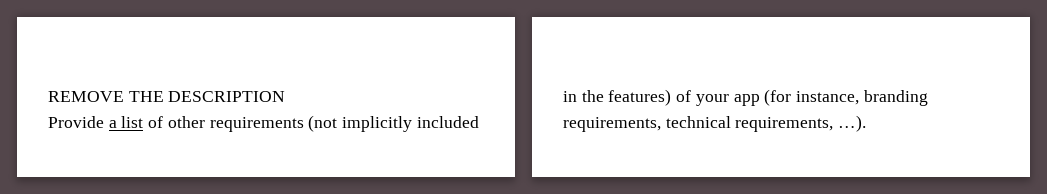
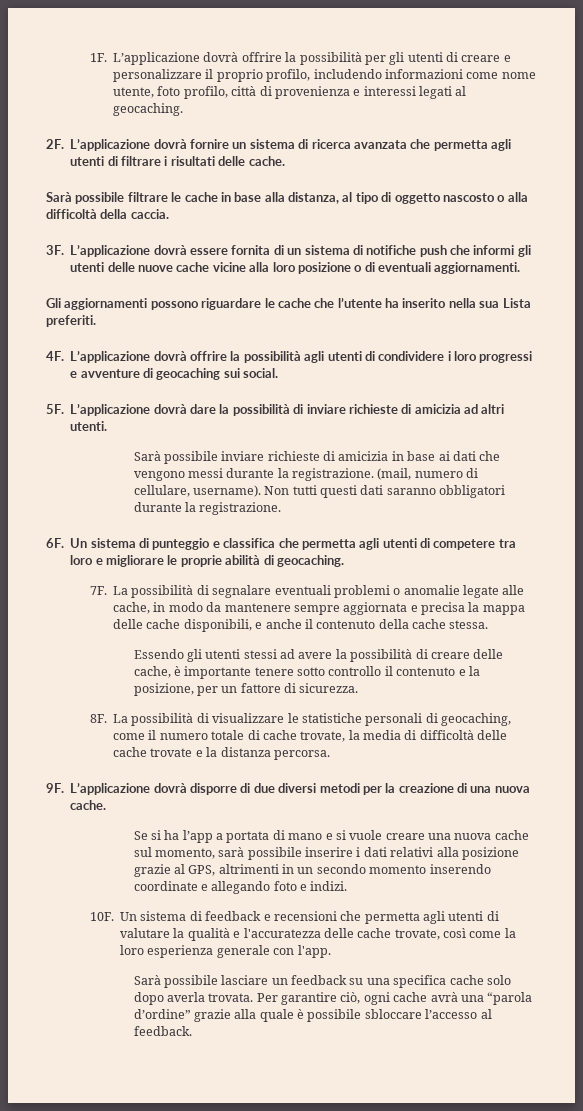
[48,91,286,102] [48,115,479,132] [563,89,928,106] [563,115,867,132] REMOVE THE DESCRIPTION // Provide a list of other requirements (not implicitly included in the features) of your app (for instance, branding requirements, technical requirements, …). -> [89,52,511,65] [113,69,536,82] [113,86,467,99] [113,103,184,116] [46,139,511,151] [70,156,285,166] [46,192,528,204] [46,209,169,219] [46,245,531,257] [70,262,521,274] [46,298,531,310] [46,315,96,327] [46,351,533,363] [70,368,279,380] [46,404,505,416] [70,421,108,431] [133,451,501,464] [133,468,479,481] [133,485,506,498] [133,502,282,515] [46,538,516,550] [70,555,344,567] [89,585,525,598] [113,602,525,615] [113,619,489,632] [133,649,504,662] [133,666,480,679] [133,683,359,696] [89,713,512,726] [113,730,508,742] [113,747,330,760] [46,783,530,795] [70,800,107,810] [133,830,529,843] [133,847,519,860] [133,864,491,877] [133,881,348,894] [89,911,499,924] [120,928,516,941] [120,945,331,958] [133,975,511,988] [133,992,533,1005] [133,1009,492,1022] [133,1026,192,1036] 1F. L’applicazione dovrà offrire la possibilità per gli utenti di creare e personalizzare il proprio profilo, includendo informazioni come nome utente, foto profilo, città di provenienza e interessi legati al geocaching. // 2F. L’applicazione dovrà fornire un sistema di ricerca avanzata che permetta agli utenti di filtrare i risultati delle cache. // Sarà possibile filtrare le cache in base alla distanza, al tipo di oggetto nascosto o alla difficoltà della caccia. // 3F. L’applicazione dovrà essere fornita di un sistema di notifiche push che informi gli utenti delle nuove cache vicine alla loro posizione o di eventuali aggiornamenti. // Gli aggiornamenti possono riguardare le cache che l’utente ha inserito nella sua Lista preferiti. // 4F. L’applicazione dovrà offrire la possibilità agli utenti di condividere i loro progressi e avventure di geocaching sui social. // 5F. L’applicazione dovrà dare la possibilità di inviare richieste di amicizia ad altri utenti. // Sarà possibile inviare richieste di amicizia in base ai dati che vengono messi durante la registrazione. (mail, numero di cellulare, username). Non tutti questi dati saranno obbligatori durante la registrazione. // 6F. Un sistema di punteggio e classifica che permetta agli utenti di competere tra loro e migliorare le proprie abilità di geocaching. // 7F. La possibilità di segnalare eventuali problemi o anomalie legate alle cache, in modo da mantenere sempre aggiornata e precisa la mappa delle cache disponibili, e anche il contenuto della cache stessa. // Essendo gli utenti stessi ad avere la possibilità di creare delle cache, è importante tenere sotto controllo il contenuto e la posizione, per un fattore di sicurezza. // 8F. La possibilità di visualizzare le statistiche personali di geocaching, come il numero totale di cache trovate, la media di difficoltà delle cache trovate e la distanza percorsa. // 9F. L’applicazione dovrà disporre di due diversi metodi per la creazione di una nuova cache. // Se si ha l’app a portata di mano e si vuole creare una nuova cache sul momento, sarà possibile inserire i dati relativi alla posizione grazie al GPS, altrimenti in un secondo momento inserendo coordinate e allegando foto e indizi. // 10F. Un sistema di feedback e recensioni che permetta agli utenti di valutare la qualità e l'accuratezza delle cache trovate, così come la loro esperienza generale con l'app. // Sarà possibile lasciare un feedback su una specifica cache solo dopo averla trovata. Per garantire ciò, ogni cache avrà una “parola d’ordine” grazie alla quale è possibile sbloccare l’accesso al feedback.

